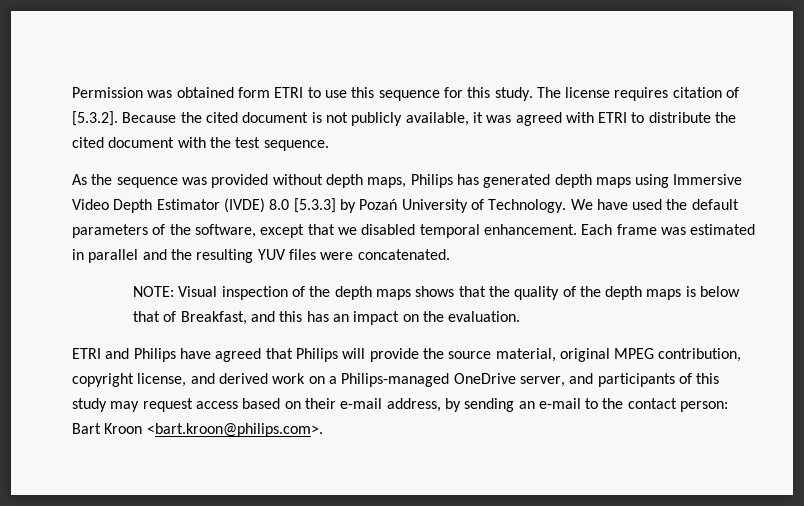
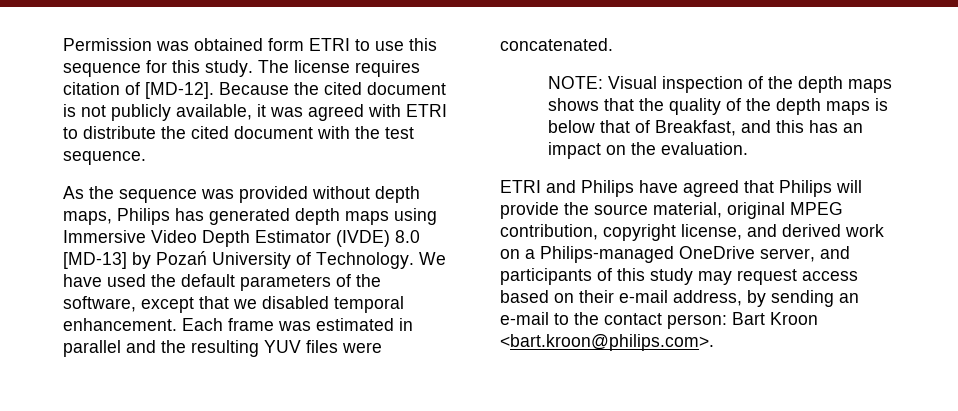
[72,111,118,126] [5.3.2]. -> [145,82,214,99] [MD-12].
[293,198,336,213] [5.3.3] -> [63,252,127,269] [MD-13]

